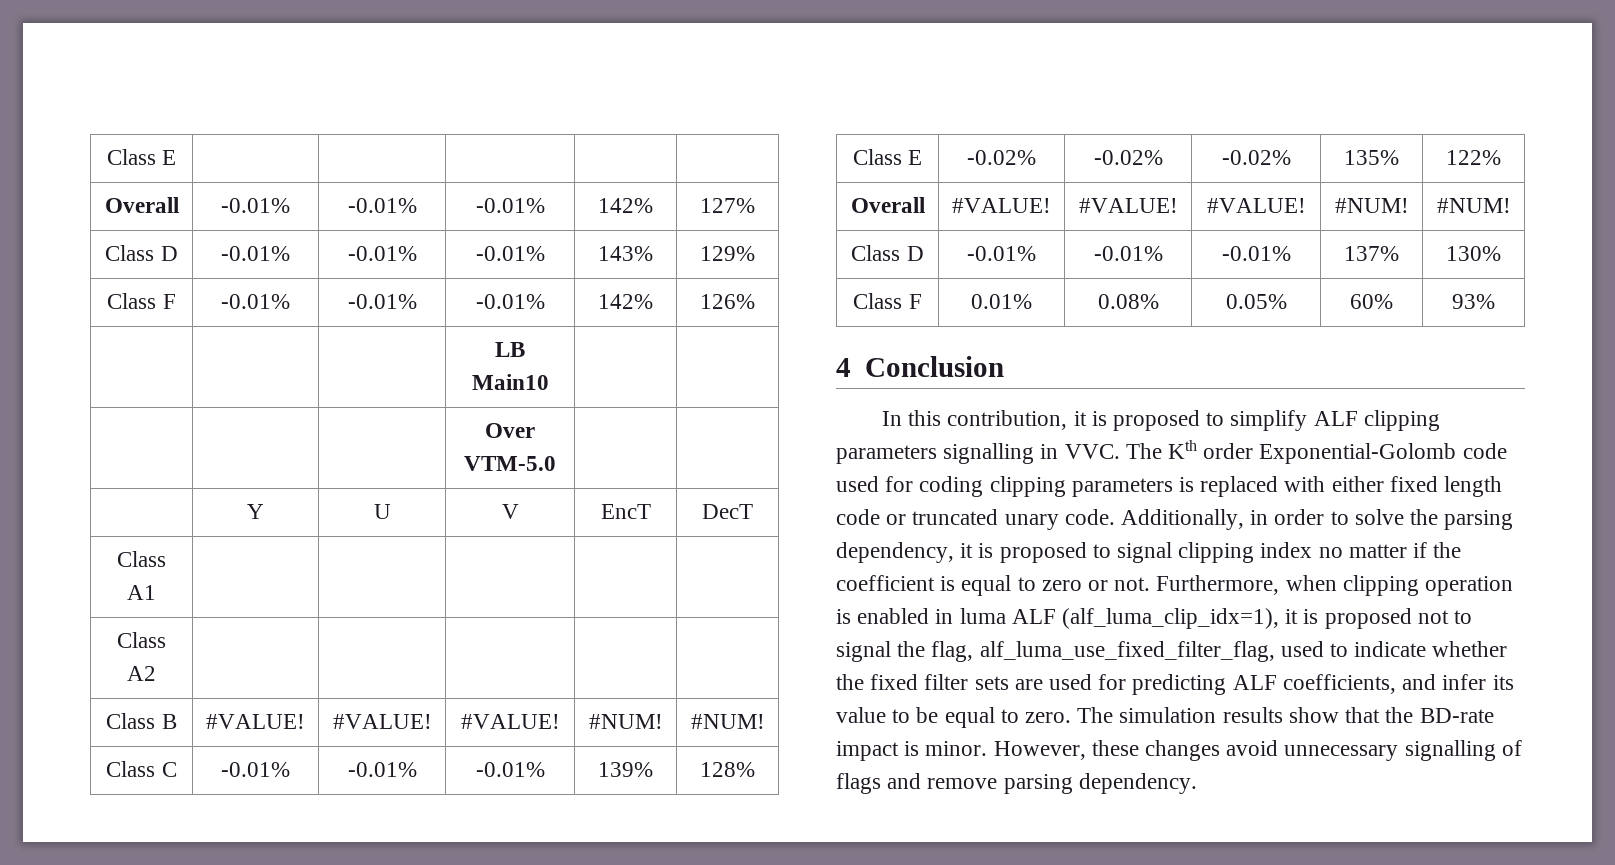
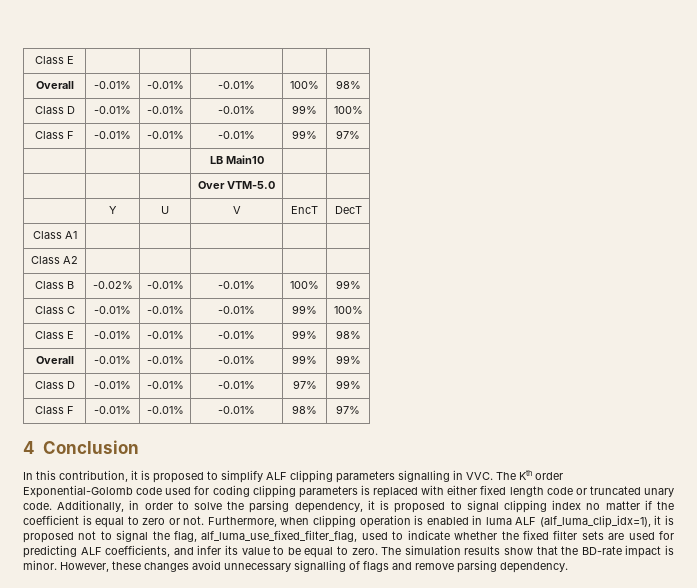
[598,198,653,213] [700,198,755,213] [105,245,178,261] [221,246,290,261] [347,246,417,261] [475,246,545,261] [598,246,653,261] [700,246,755,261] [107,293,176,309] [221,294,290,309] [347,294,417,309] [475,294,545,309] [598,294,653,309] [700,294,755,309] 142% | 127% // Class D | -0.01% | -0.01% | -0.01% | 143% | 129% // Class F | -0.01% | -0.01% | -0.01% | 142% | 126% -> [290,81,319,89] [335,80,361,89] [34,106,75,114] [93,106,131,114] [146,106,184,114] [218,106,255,114] [292,105,317,114] [333,106,363,114] [35,131,74,139] [93,131,131,139] [146,131,184,139] [218,131,255,139] [292,130,317,139] [336,130,360,139] 100% | 98% // Class D | -0.01% | -0.01% | -0.01% | 99% | 100% // Class F | -0.01% | -0.01% | -0.01% | 99% | 97%
[206,714,305,729] [332,714,432,729] [460,714,560,729] [588,714,663,729] [690,714,765,729] #VALUE! | #VALUE! | #VALUE! | #NUM! | #NUM! -> [92,281,133,289] [146,281,184,289] [218,281,255,289] [290,281,319,289] [335,280,361,289] -0.02% | -0.01% | -0.01% | 100% | 99%
[598,762,653,777] [700,762,755,777] [852,149,923,165] [967,150,1036,165] [1093,150,1163,165] [1221,150,1291,165] [1344,150,1399,165] [1446,150,1501,165] [850,197,925,213] [952,198,1051,213] [1078,198,1178,213] [1206,198,1306,213] [1334,198,1409,213] [1436,198,1511,213] [851,245,924,261] [967,246,1036,261] [1093,246,1163,261] [1221,246,1291,261] [1344,246,1399,261] [1446,246,1501,261] [853,293,922,309] [971,294,1032,309] [1097,294,1159,309] [1225,294,1287,309] [1350,294,1393,309] [1452,294,1495,309] 139% | 128% // Class E | -0.02% | -0.02% | -0.02% | 135% | 122% // Overall | #VALUE! | #VALUE! | #VALUE! | #NUM! | #NUM! // Class D | -0.01% | -0.01% | -0.01% | 137% | 130% // Class F | 0.01% | 0.08% | 0.05% | 60% | 93% -> [292,305,317,314] [333,306,363,314] [35,331,74,339] [93,331,131,339] [146,331,184,339] [218,331,255,339] [292,330,317,339] [335,330,361,339] [35,356,74,364] [93,356,131,364] [146,356,184,364] [218,356,255,364] [292,355,317,364] [335,355,361,364] [34,381,75,389] [93,381,131,389] [146,381,184,389] [218,381,255,389] [292,380,317,389] [335,380,361,389] [35,406,74,414] [93,406,131,414] [146,406,184,414] [218,406,255,414] [292,405,317,414] [336,405,360,414] 99% | 100% // Class E | -0.01% | -0.01% | -0.01% | 99% | 98% // Overall | -0.01% | -0.01% | -0.01% | 99% | 99% // Class D | -0.01% | -0.01% | -0.01% | 97% | 99% // Class F | -0.01% | -0.01% | -0.01% | 98% | 97%

